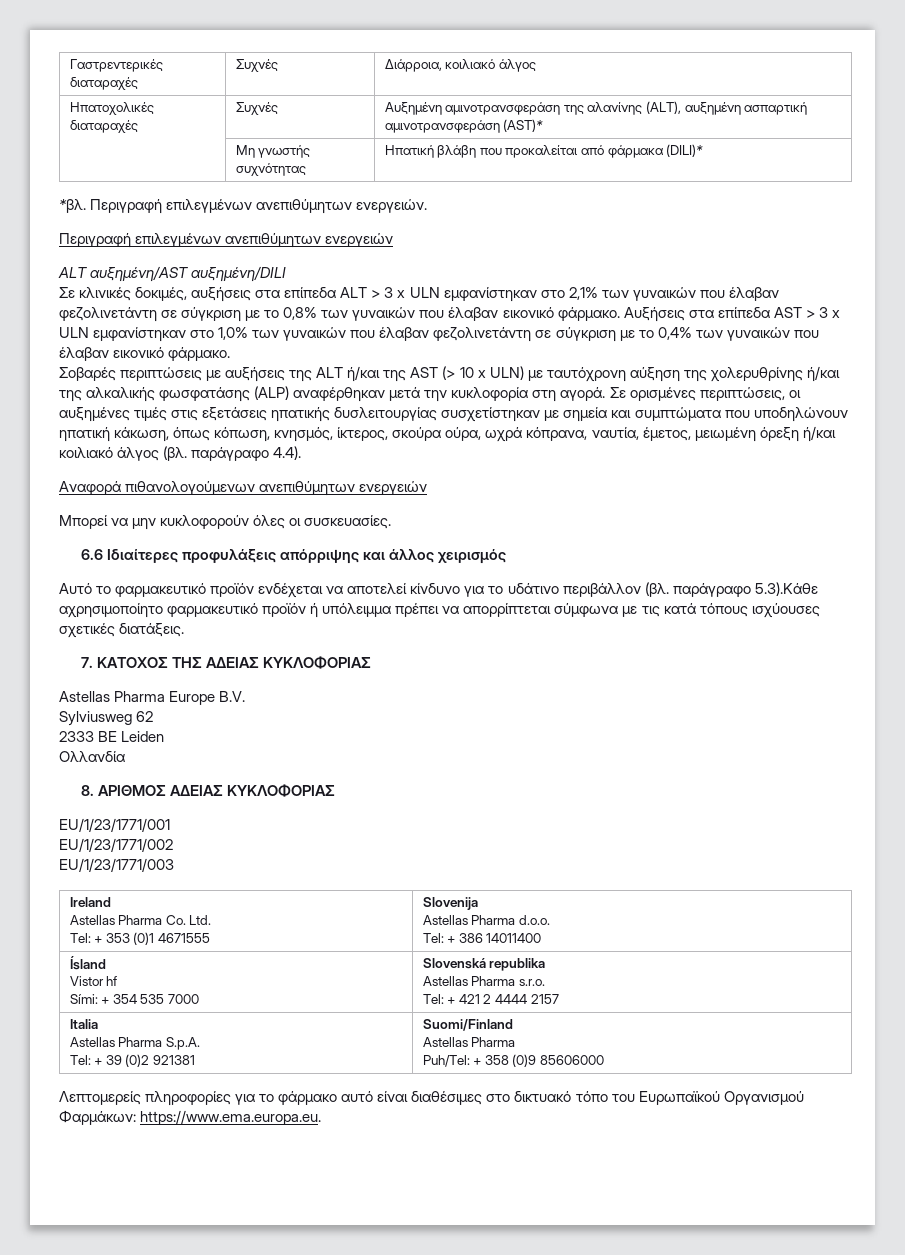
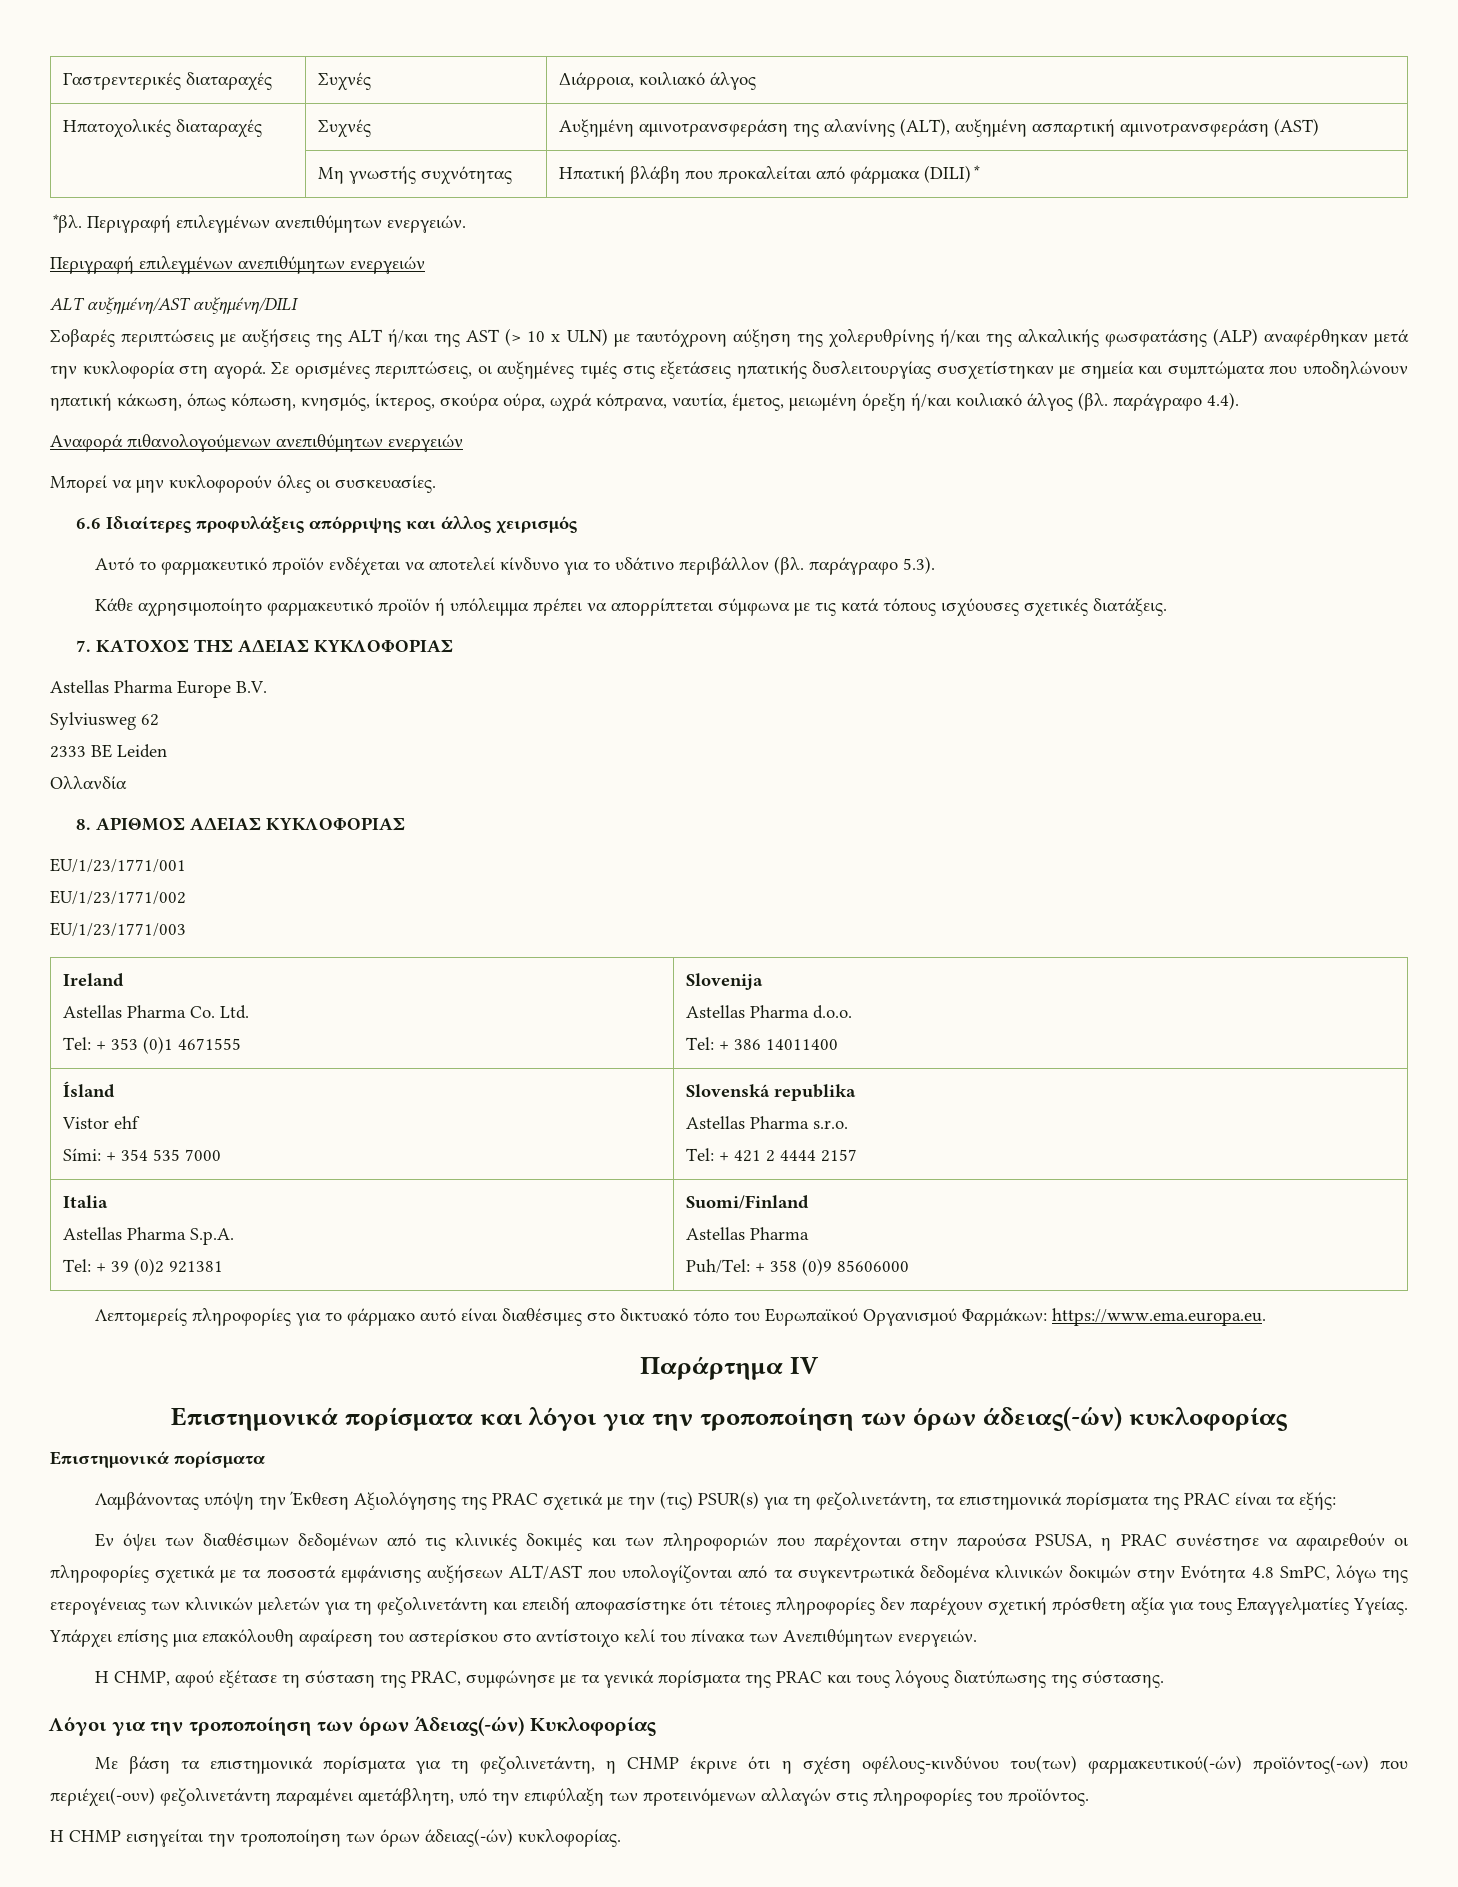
[503,119,544,132] (AST)* -> [1273,118,1319,136] (AST)
[59,287,779,302] [59,307,840,322] [59,327,819,342] [59,347,231,361] // Σε κλινικές δοκιμές, αυξήσεις στα επίπεδα ALT > 3 x ULN εμφανίστηκαν στο 2,1% των γυναικών που έλαβαν φεζολινετάντη σε σύγκριση με το 0,8% των γυναικών που έλαβαν εικονικό φάρμακο. Αυξήσεις στα επίπεδα AST > 3 x ULN εμφανίστηκαν στο 1,0% των γυναικών που έλαβαν φεζολινετάντη σε σύγκριση με το 0,4% των γυναικών που έλαβαν εικονικό φάρμακο. -> (299, 305) none
[754,582,818,596] 5.3).Κάθε -> [902,556,935,574] [94,598,133,611] 5.3). // Κάθε
[106,976,118,986] hf -> [113,1116,140,1129] ehf
(322, 1117) none -> [639,1356,820,1380] [170,1406,1288,1431] [50,1451,265,1468] [94,1491,1336,1511] [94,1533,1409,1552] [50,1565,1408,1584] [50,1597,1408,1616] [49,1629,977,1648] [94,1670,1164,1688] [48,1716,656,1736] [94,1755,1408,1775] [50,1787,1089,1807] [50,1828,621,1847] // Παράρτημα IV // Επιστημονικά πορίσματα και λόγοι για την τροποποίηση των όρων άδειας(-ών) κυκλοφορίας // Επιστημονικά πορίσματα // Λαμβάνοντας υπόψη την Έκθεση Αξιολόγησης της PRAC σχετικά με την (τις) PSUR(s) για τη φεζολινετάντη, τα επιστημονικά πορίσματα της PRAC είναι τα εξής: // Εν όψει των διαθέσιμων δεδομένων από τις κλινικές δοκιμές και των πληροφοριών που παρέχονται στην παρούσα PSUSA, η PRAC συνέστησε να αφαιρεθούν οι πληροφορίες σχετικά με τα ποσοστά εμφάνισης αυξήσεων ALT/AST που υπολογίζονται από τα συγκεντρωτικά δεδομένα κλινικών δοκιμών στην Eνότητα 4.8 SmPC, λόγω της ετερογένειας των κλινικών μελετών για τη φεζολινετάντη και επειδή αποφασίστηκε ότι τέτοιες πληροφορίες δεν παρέχουν σχετική πρόσθετη αξία για τους Επαγγελματίες Υγείας. Υπάρχει επίσης μια επακόλουθη αφαίρεση του αστερίσκου στο αντίστοιχο κελί του πίνακα των Ανεπιθύμητων ενεργειών. // Η CHMP, αφού εξέτασε τη σύσταση της PRAC, συμφώνησε με τα γενικά πορίσματα της PRAC και τους λόγους διατύπωσης της σύστασης. // Λόγοι για την τροποποίηση των όρων Άδειας(-ών) Κυκλοφορίας // Με βάση τα επιστημονικά πορίσματα για τη φεζολινετάντη, η CHMP έκρινε ότι η σχέση οφέλους-κινδύνου του(των) φαρμακευτικού(-ών) προϊόντος(-ων) που περιέχει(-ουν) φεζολινετάντη παραμένει αμετάβλητη, υπό την επιφύλαξη των προτεινόμενων αλλαγών στις πληροφορίες του προϊόντος. // Η CHMP εισηγείται την τροποποίηση των όρων άδειας(-ών) κυκλοφορίας.

